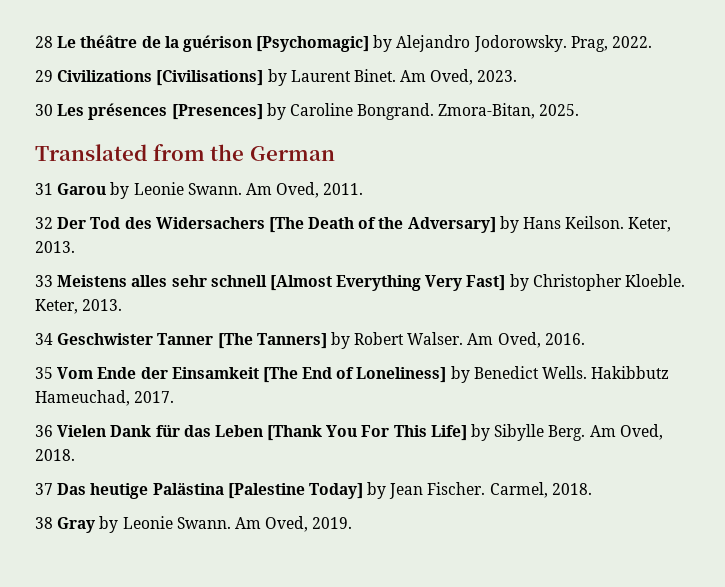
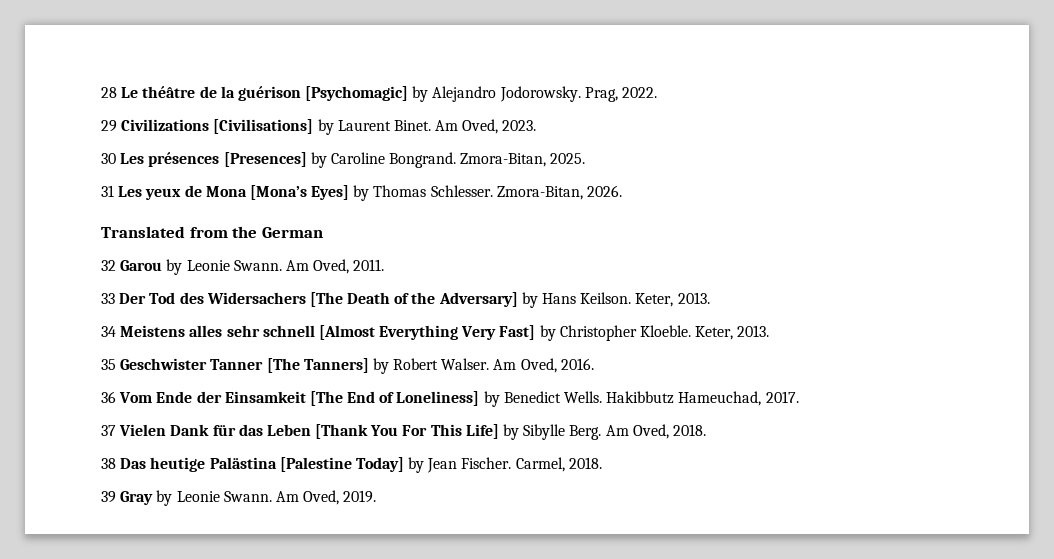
(580, 110) none -> [101,185,623,201] // 31 Les yeux de Mona [Mona’s Eyes] by Thomas Schlesser. Zmora-Bitan, 2026.
[35,183,53,195] 31 -> [101,260,116,271] 32
[35,217,53,229] 32 -> [101,293,115,304] 33
[35,275,53,287] 33 -> [101,326,116,337] 34
[35,333,53,345] 34 -> [101,359,116,370] 35
[35,367,53,379] 35 -> [101,391,116,403] 36
[35,425,53,437] 36 -> [101,425,116,436] 37
[35,483,53,495] 37 -> [101,458,116,469] 38
[35,517,53,529] 38 -> [101,491,116,503] 39

